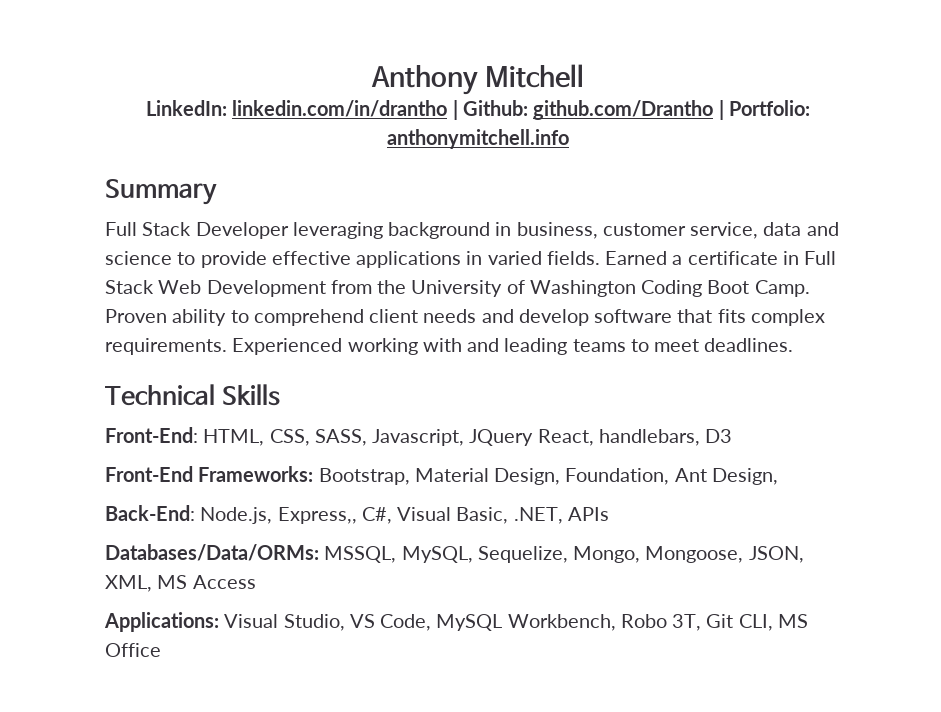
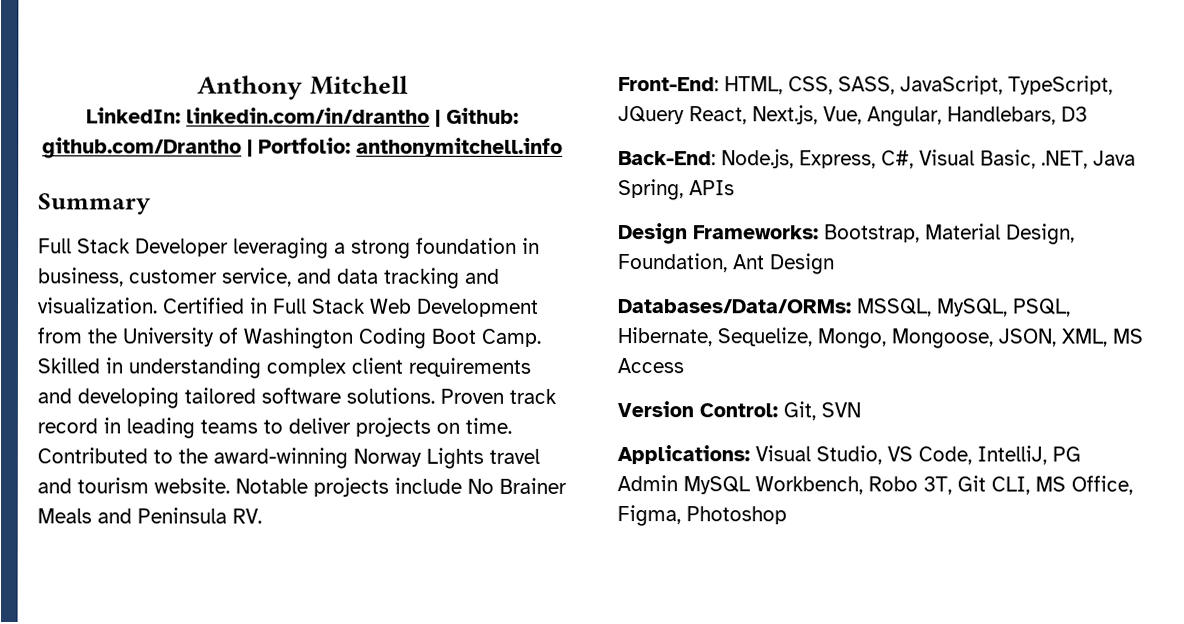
[388,222,491,239] background -> [334,237,517,259] a strong foundation
[763,222,839,236] [105,251,778,268] data and science to provide effective applications in varied fields. Earned a certificate -> [297,267,500,289] [37,297,245,314] and data tracking and visualization. Certified
[105,309,825,326] [105,338,794,355] [105,384,280,406] [105,427,733,446] [105,466,193,482] Proven ability to comprehend client needs and develop software that fits complex requirements. Experienced working with and leading teams to meet deadlines. // Technical Skills // Front-End: HTML, CSS, SASS, Javascript, JQuery React, handlebars, D3 // Front-End -> [37,357,531,379] [37,387,557,409] [37,417,512,439] [37,447,540,469] [37,477,567,497] [37,507,262,524] [618,75,1113,95] [618,105,1088,127] [618,149,1136,169] [618,179,735,201] [618,223,688,245] Skilled in understanding complex client requirements and developing tailored software solutions. Proven track record in leading teams to deliver projects on time. Contributed to the award-winning Norway Lights travel and tourism website. Notable projects include No Brainer Meals and Peninsula RV. // Front-End: HTML, CSS, SASS, JavaScript, TypeScript, JQuery React, Next.js, Vue, Angular, Handlebars, D3 // Back-End: Node.js, Express, C#, Visual Basic, .NET, Java Spring, APIs // Design
[711,468,778,485] [105,505,609,524] Design, // Back-End: Node.js, Express,, C#, Visual Basic, .NET, APIs -> [770,253,835,275] Design
(473, 554) none -> [1012,298,1071,317] [617,327,712,347] PSQL, Hibernate,
(256, 582) none -> [617,401,861,421] // Version Control: Git, SVN
(432, 622) none -> [977,445,1081,465] [617,475,678,492] IntelliJ, PG Admin
[105,643,161,657] Office -> [1071,475,1133,495] [617,505,787,527] Office, Figma, Photoshop

